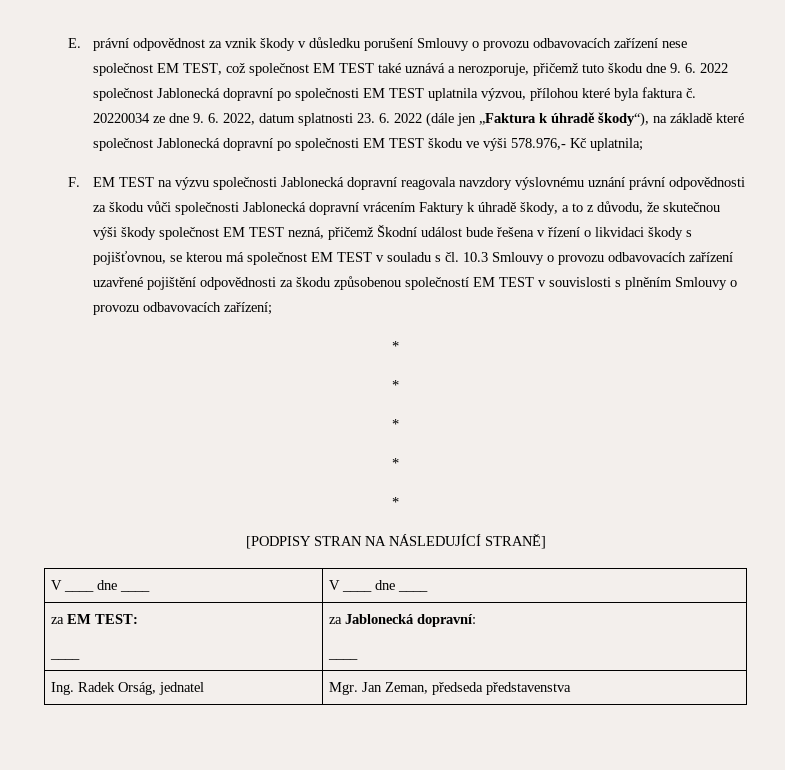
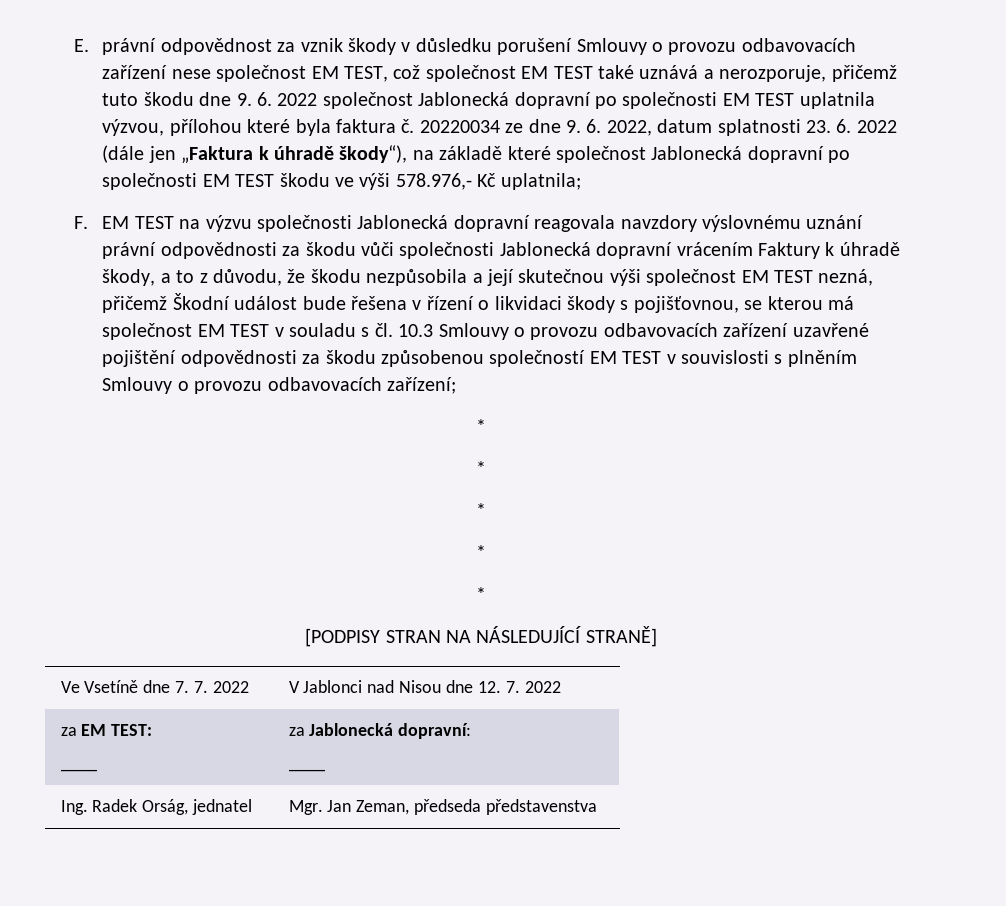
(659, 207) none -> [310,269,515,286] škodu nezpůsobila a její
[120,227,156,240] škody -> (641, 277) none
[50,580,62,590] [63,590,94,592] [96,580,117,590] [119,590,150,592] [328,580,340,590] [341,590,372,592] [374,580,395,590] [397,590,428,592] V ____ dne ____ | V ____ dne ____ -> [60,680,249,693] [288,680,561,693] Ve Vsetíně dne 7. 7. 2022 | V Jablonci nad Nisou dne 12. 7. 2022

